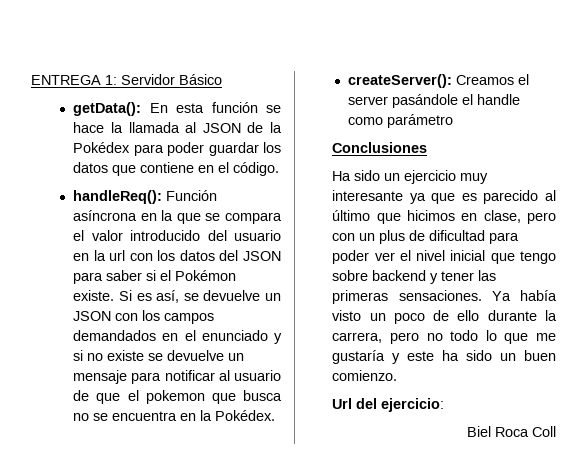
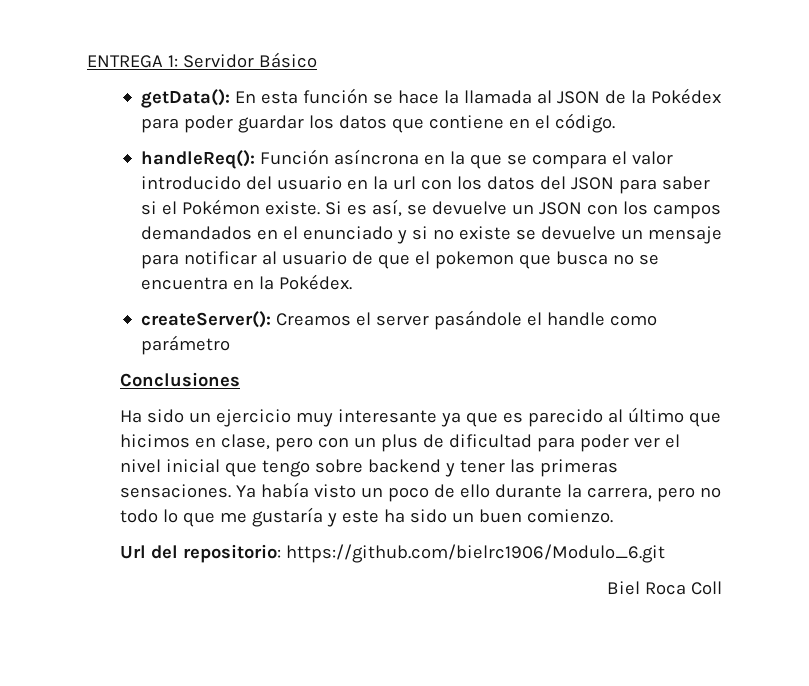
[381,398,445,412] ejercicio: -> [183,544,666,563] repositorio: https://github.com/bielrc1906/Modulo_6.git

